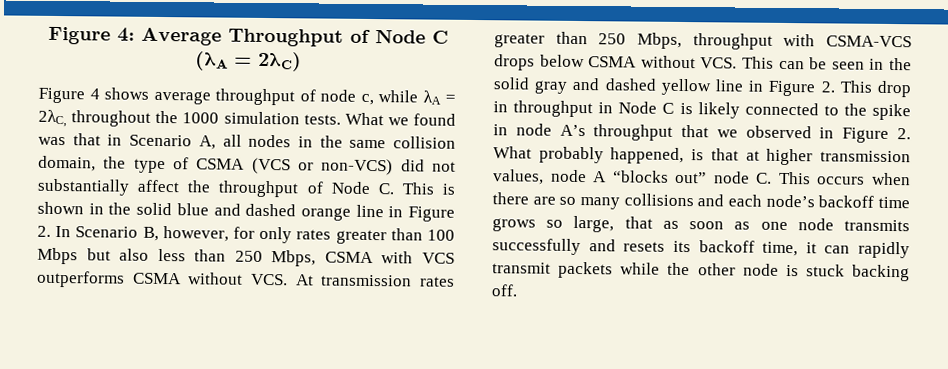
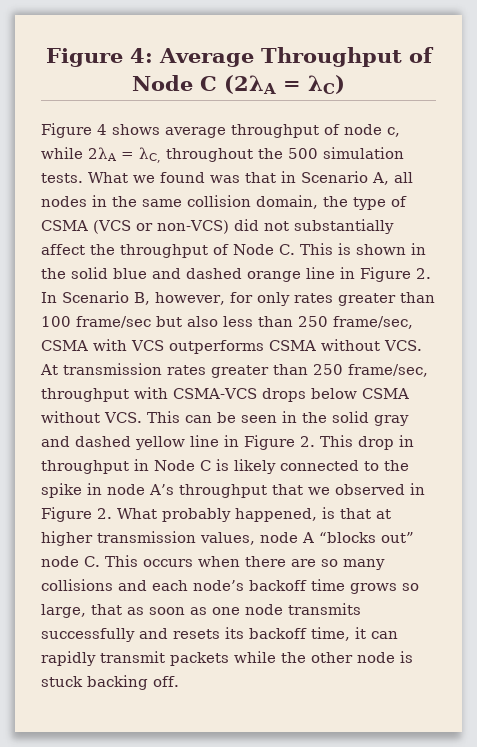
[194,51,302,72] (λA = 2λC) -> [224,75,345,94] (2λA = λC)
[422,90,456,105] [38,109,67,128] λA = 2λC, -> [88,147,161,163] 2λA = λC,
[182,112,220,124] 1000 -> [288,148,318,159] 500
[37,247,78,265] Mbps -> [76,316,151,328] frame/sec
[271,250,317,267] Mbps, -> [333,316,413,329] frame/sec,
[637,32,682,49] Mbps, -> [348,364,428,377] frame/sec,

